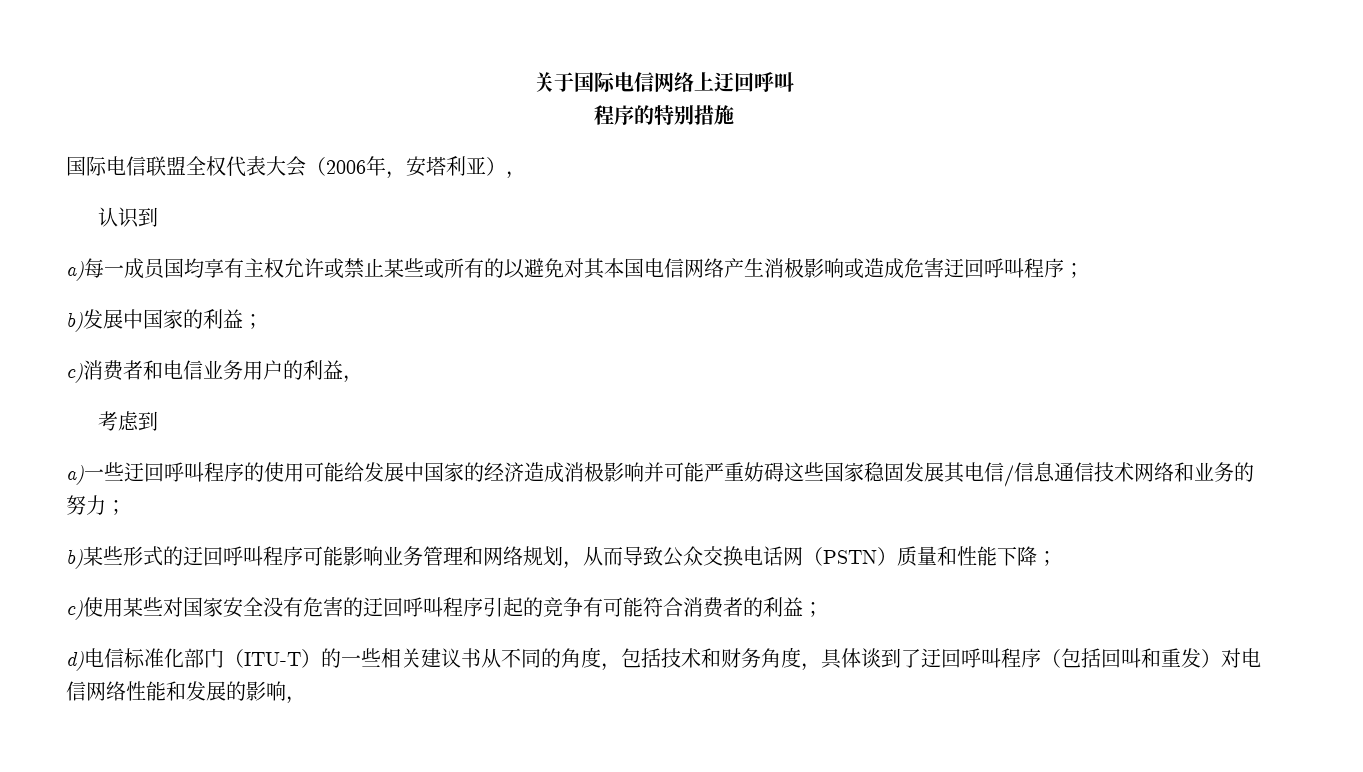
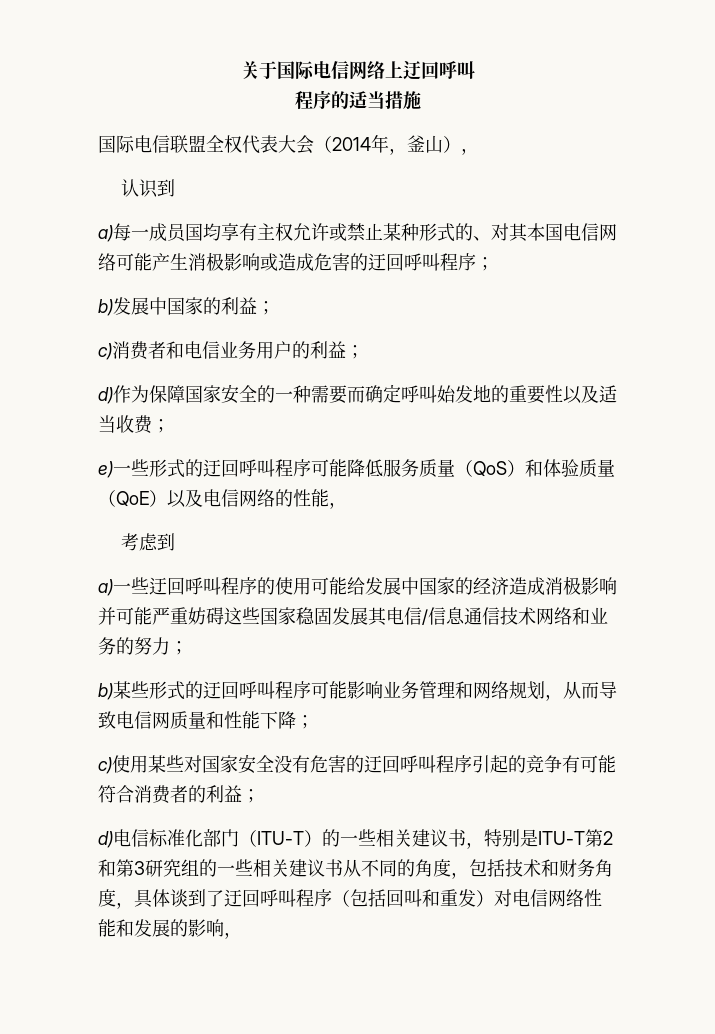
[653,105,694,125] 特别 -> [348,91,385,109] 适当
[326,156,486,179] 2006年，安塔利亚 -> [332,134,443,155] 2014年，釜山
[404,258,564,279] 些或所有的以避免 -> [401,223,491,242] 种形式的、
(724, 268) none -> [116,253,152,271] 可能
(944, 268) none -> [350,253,368,271] 的
(343, 369) none -> [346,345,364,359] [98,384,617,404] [98,415,170,434] [98,459,615,478] [98,489,329,508] ； // d)作为保障国家安全的一种需要而确定呼叫始发地的重要性以及适当收费； // e)一些形式的迂回呼叫程序可能降低服务质量（QoS）和体验质量（QoE）以及电信网络的性能
[663,546,897,567] 公众交换电话网（PSTN） -> [116,711,170,729] 电信网
(481, 658) none -> [466,829,613,849] [98,859,343,877] ，特别是ITU-T第2和第3研究组的一些相关建议书

